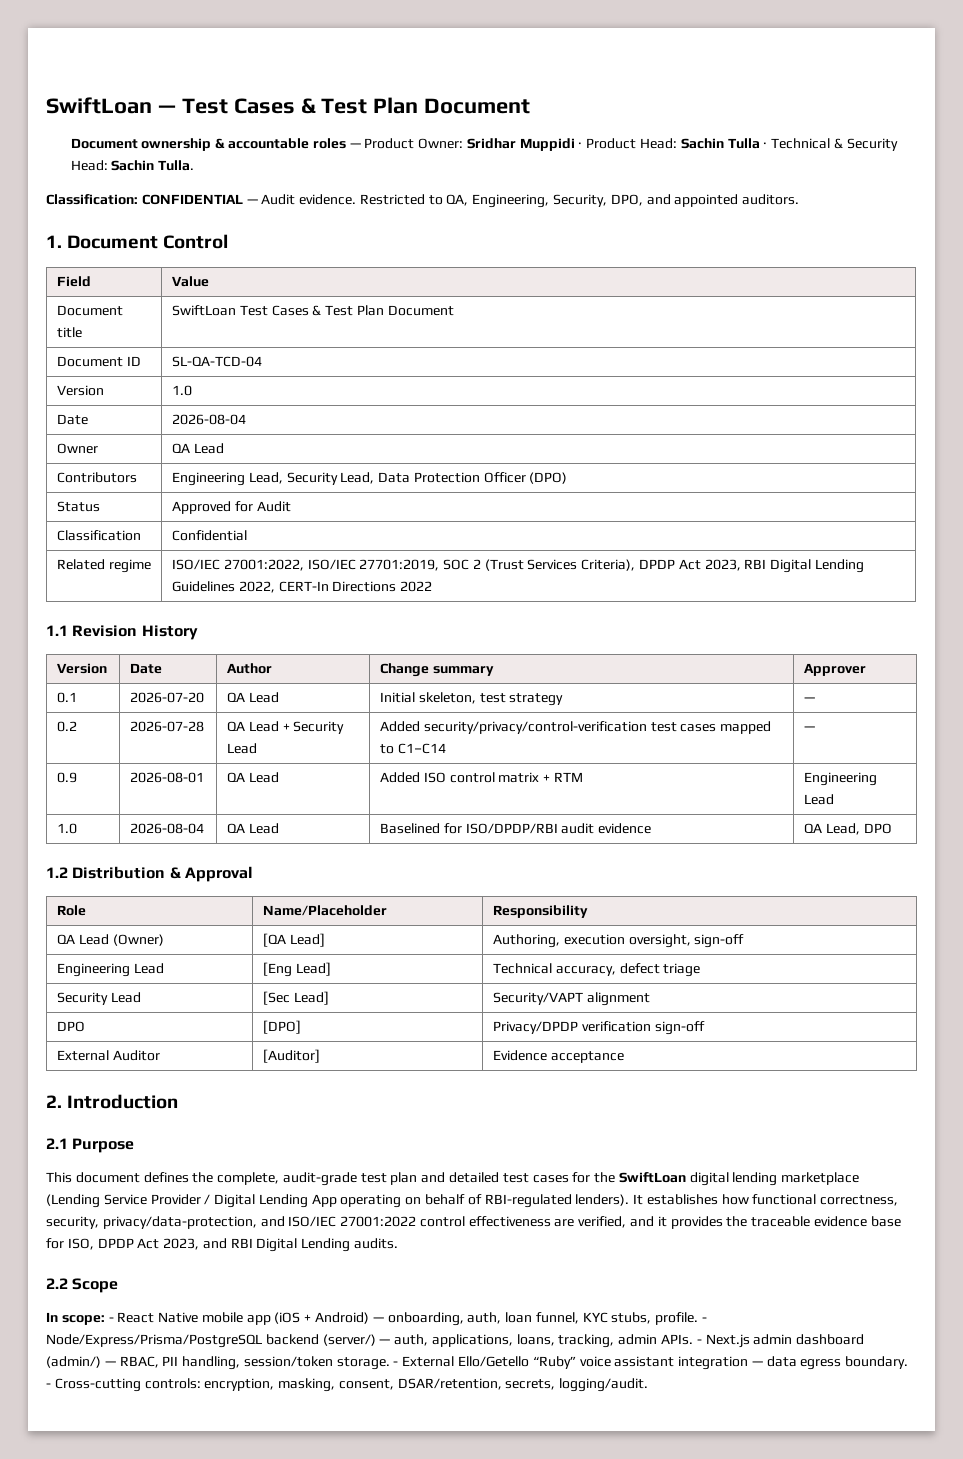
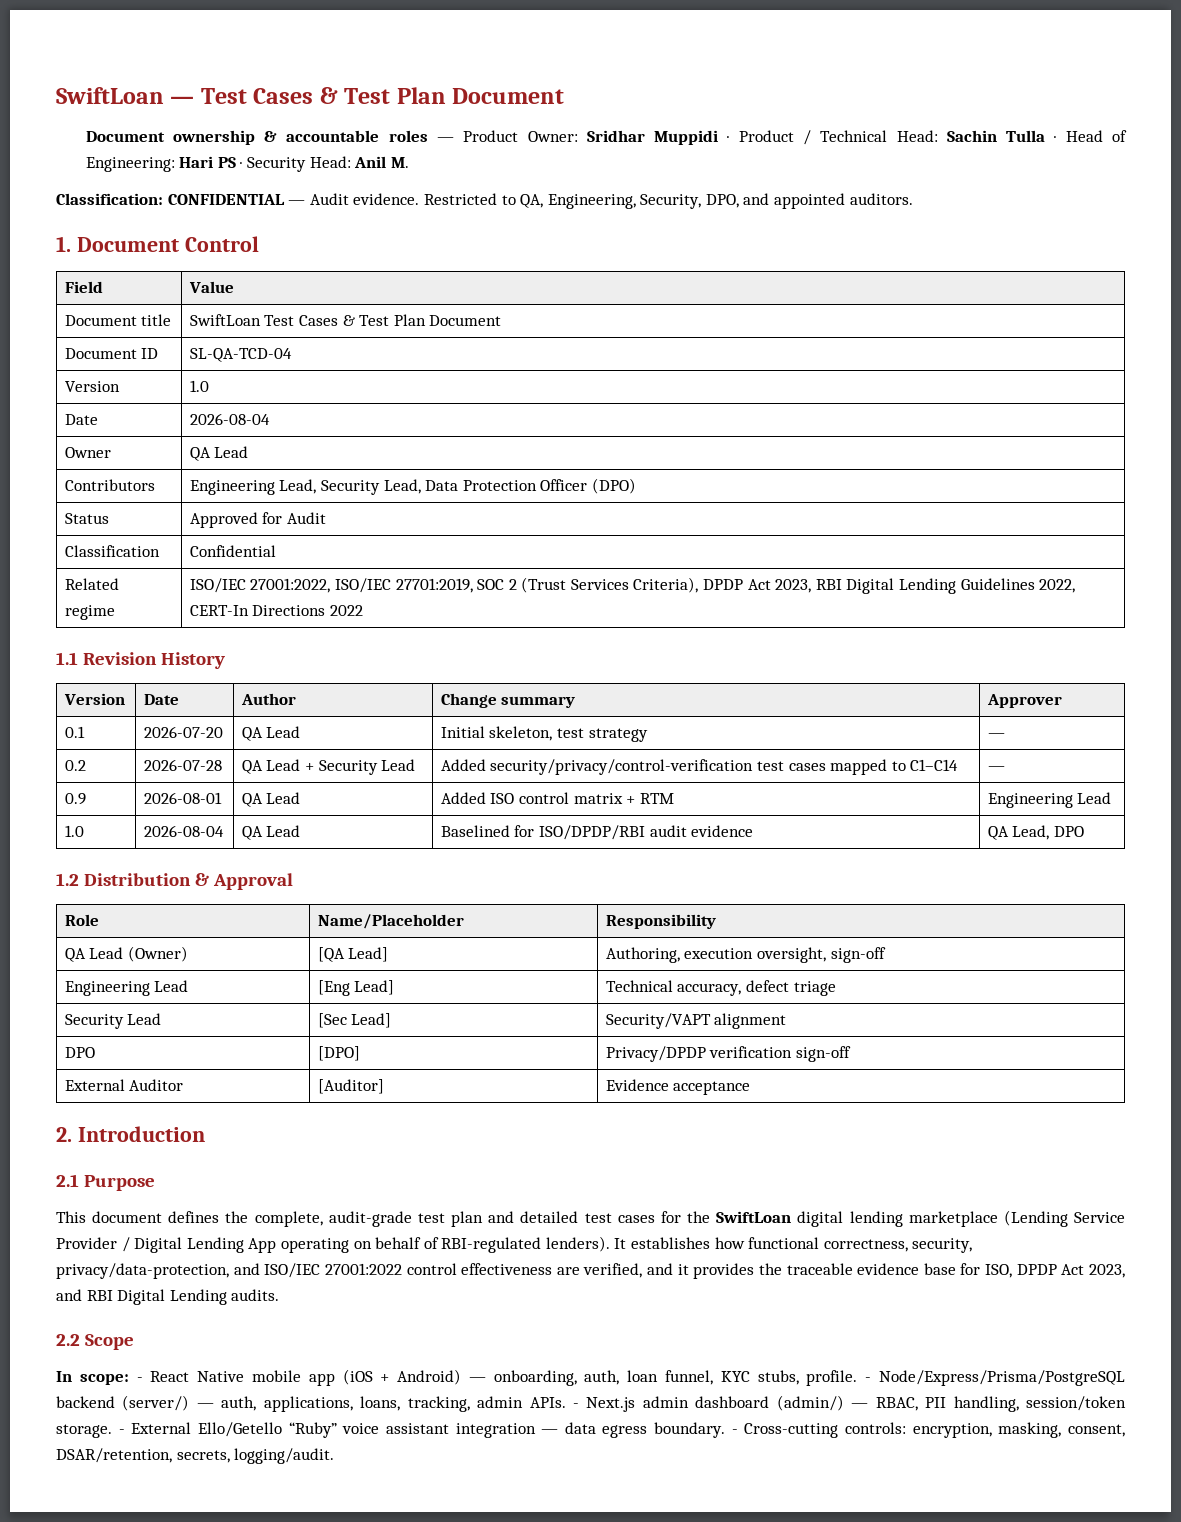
(637, 143) none -> [803,130,888,145] / Technical
[771,138,898,151] [70,160,195,171] Technical & Security Head: Sachin Tulla. -> [1065,130,1128,142] [85,156,409,172] Head of Engineering: Hari PS · Security Head: Anil M.

